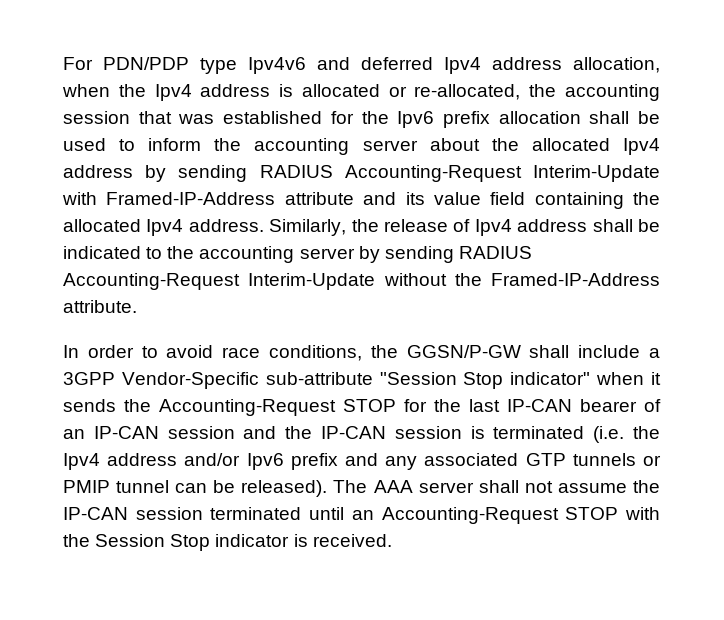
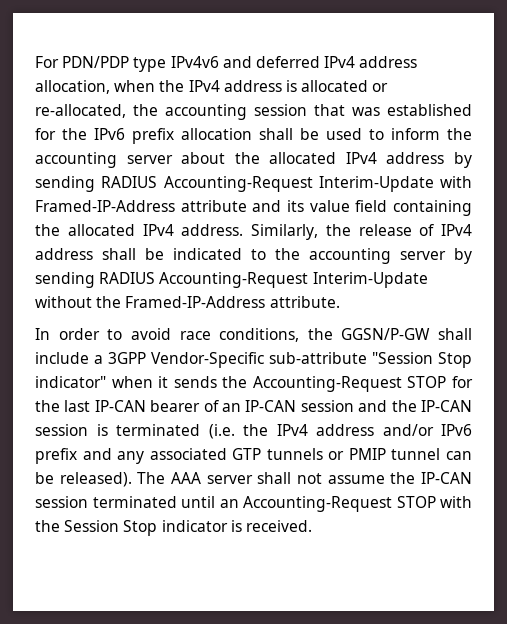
[248,57,306,74] Ipv4v6 -> [170,56,219,68] IPv4v6
[444,57,481,74] Ipv4 -> [324,56,356,68] IPv4
[154,84,192,101] Ipv4 -> [188,80,220,92] IPv4
[397,111,435,128] Ipv6 -> [94,128,125,140] IPv6
[623,138,661,155] Ipv4 -> [345,152,377,164] IPv4
[146,219,184,236] Ipv4 -> [142,224,174,236] IPv4
[474,219,512,236] Ipv4 -> [441,224,472,236] IPv4
[63,453,100,470] Ipv4 -> [276,424,308,436] IPv4
[246,453,284,470] Ipv6 -> [441,424,472,436] IPv6

